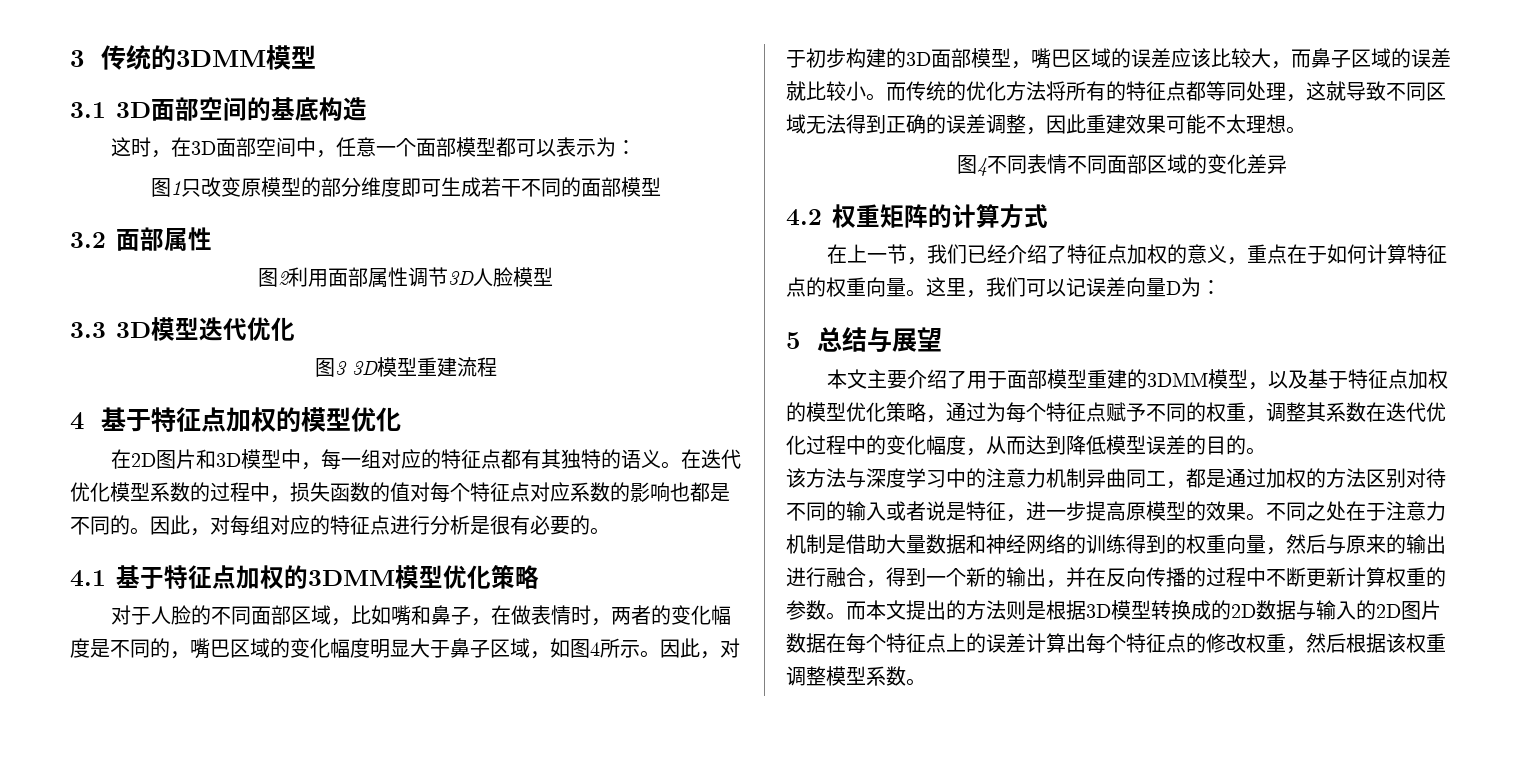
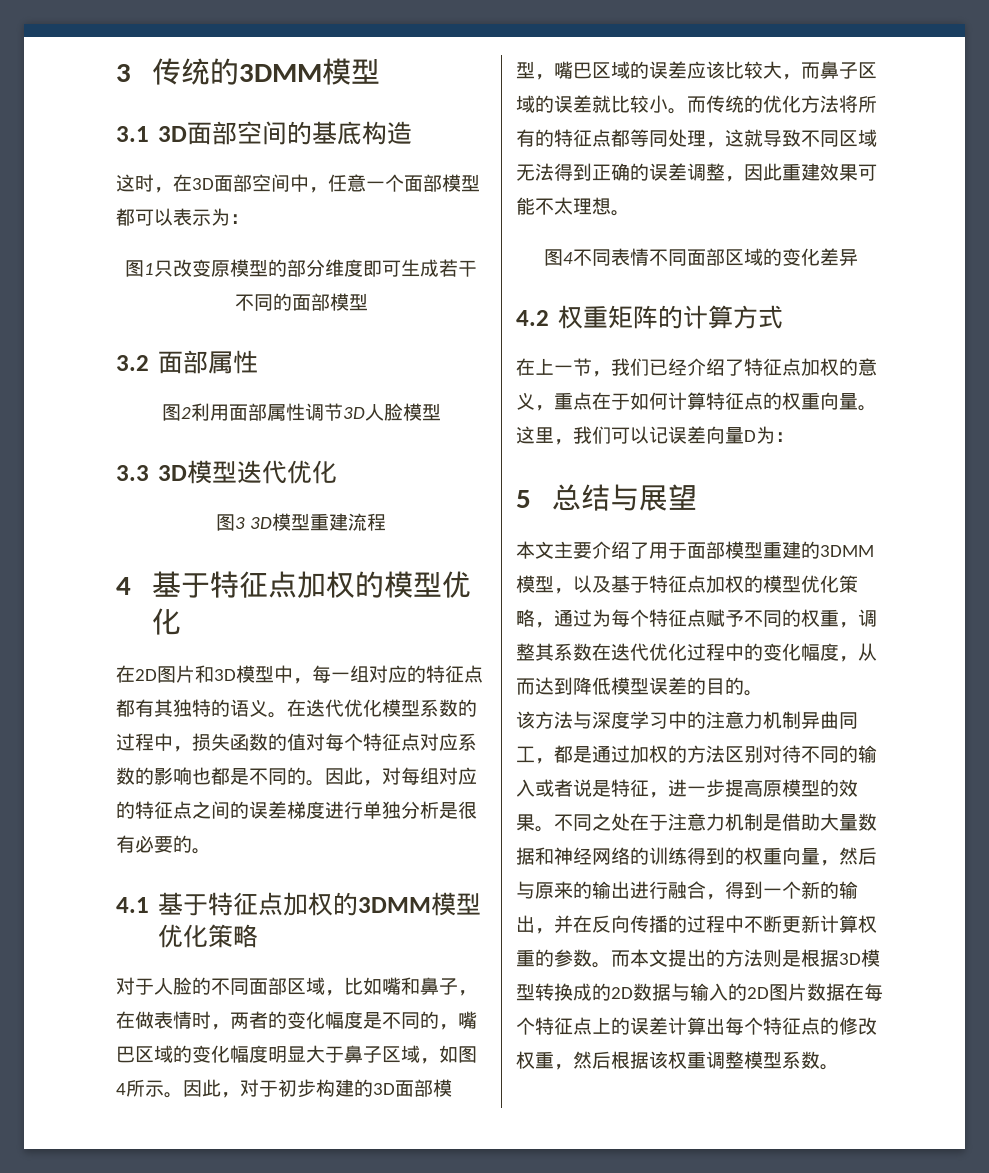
[390,515,430,535] 进行 -> [192,801,401,819] 之间的误差梯度进行单独

